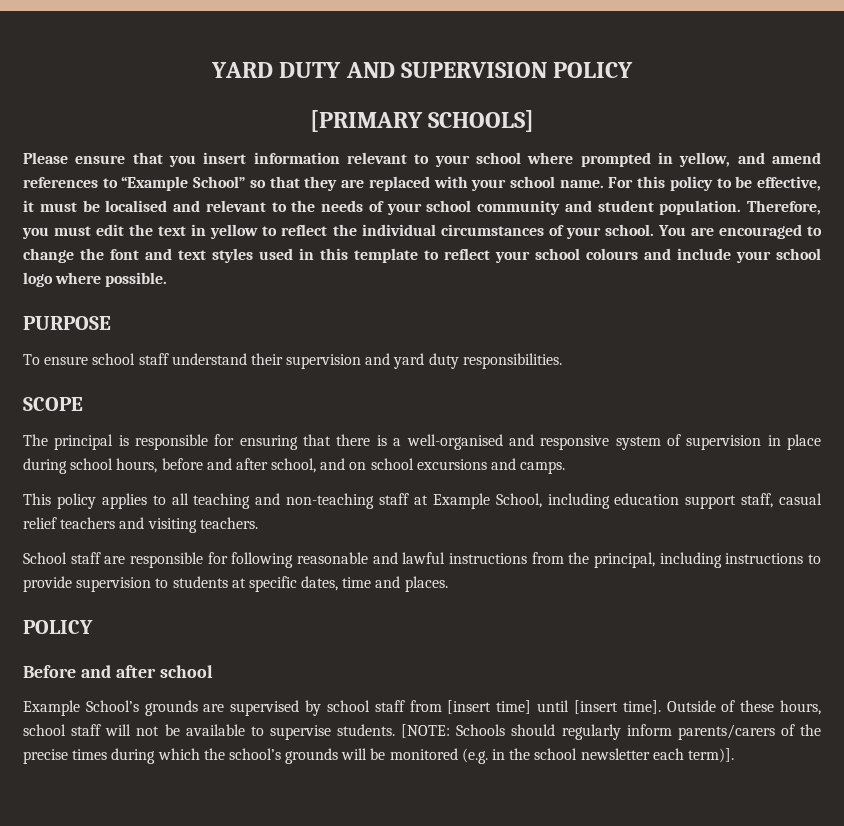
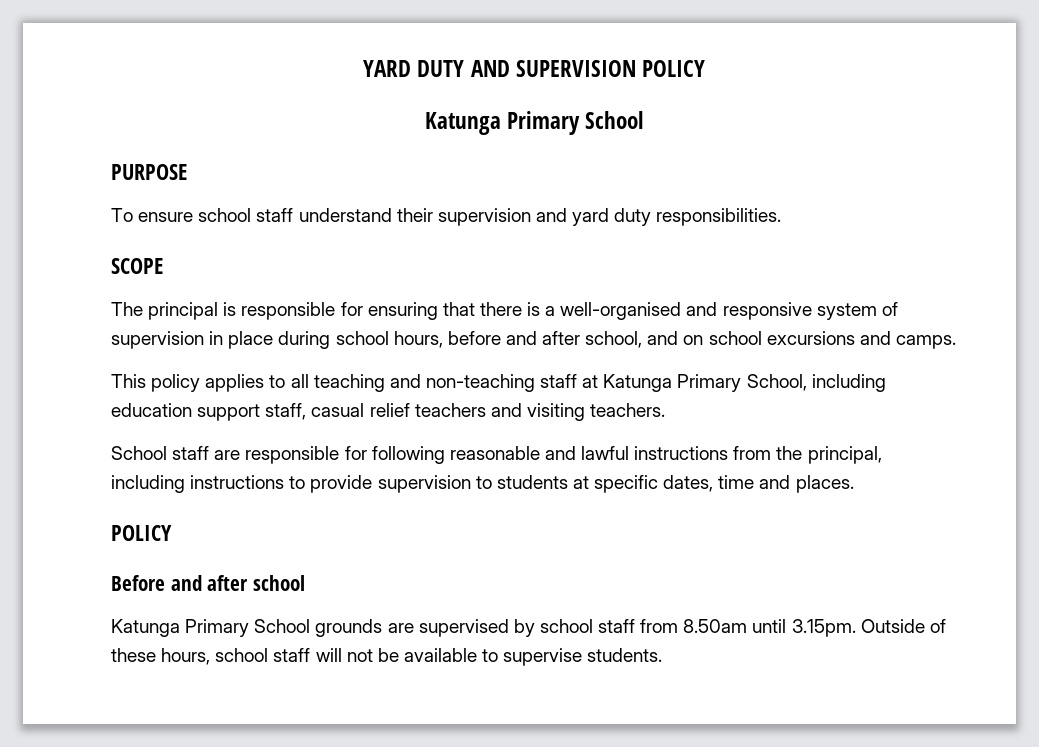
[309,110,535,132] [23,152,822,167] [23,176,821,191] [23,200,821,215] [22,224,822,239] [23,248,821,263] [23,272,168,287] [PRIMARY SCHOOLS] // Please ensure that you insert information relevant to your school where prompted in yellow, and amend references to “Example School” so that they are replaced with your school name. For this policy to be effective, it must be localised and relevant to the needs of your school community and student population. Therefore, you must edit the text in yellow to reflect the individual circumstances of your school. You are encouraged to change the font and text styles used in this template to reflect your school colours and include your school logo where possible. -> [424,111,644,135] Katunga Primary School
[432,493,490,509] Example -> [603,374,742,392] Katunga Primary
[23,700,139,716] Example School’s -> [111,619,311,637] Katunga Primary School
[447,700,661,714] [insert time] until [insert time]. -> [683,619,856,637] 8.50am until 3.15pm.
[401,724,821,740] [23,748,734,764] [NOTE: Schools should regularly inform parents/carers of the precise times during which the school’s grounds will be monitored (e.g. in the school newsletter each term)]. -> (663, 655) none

